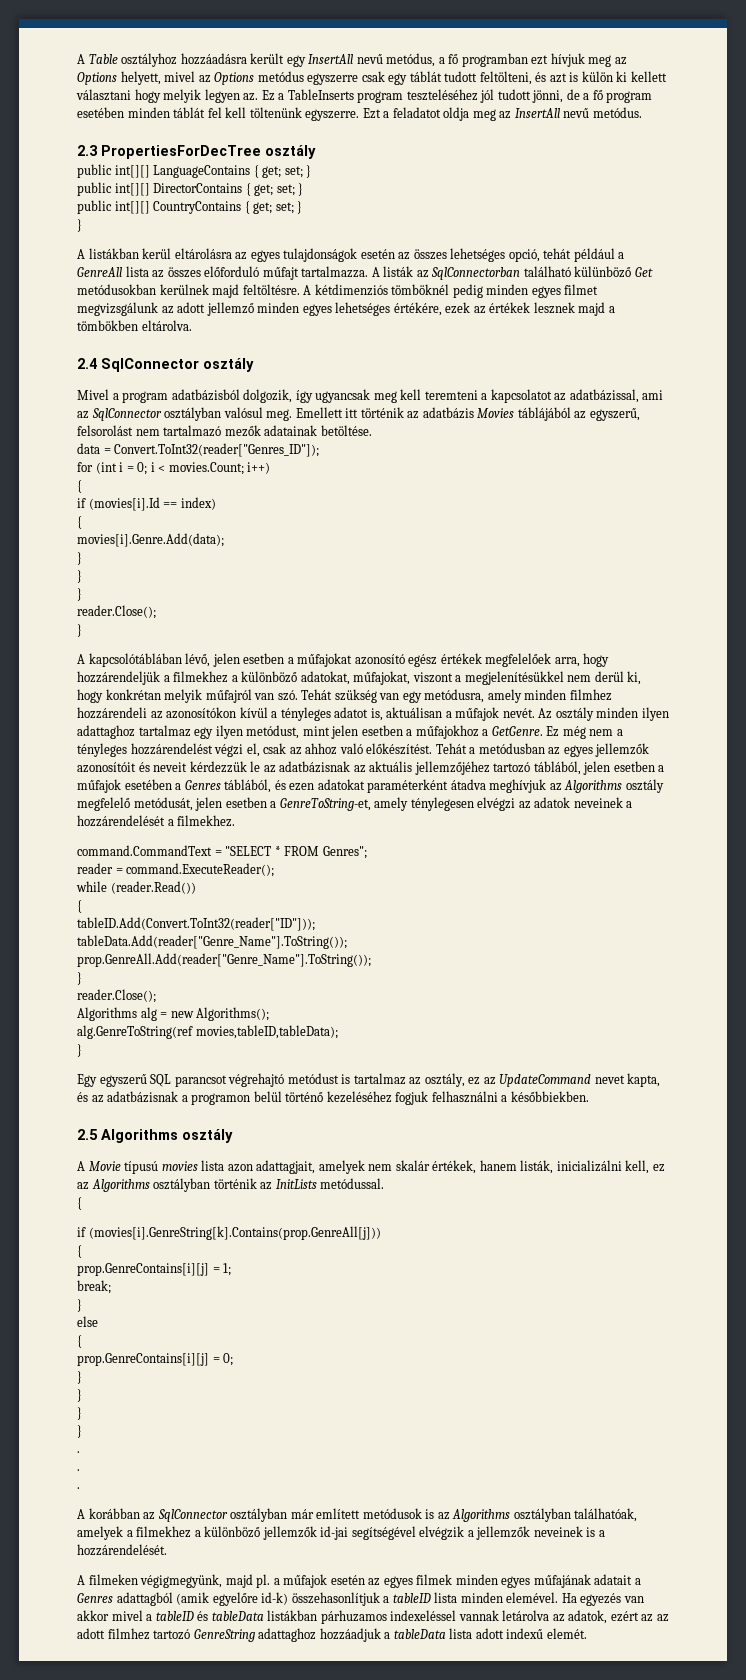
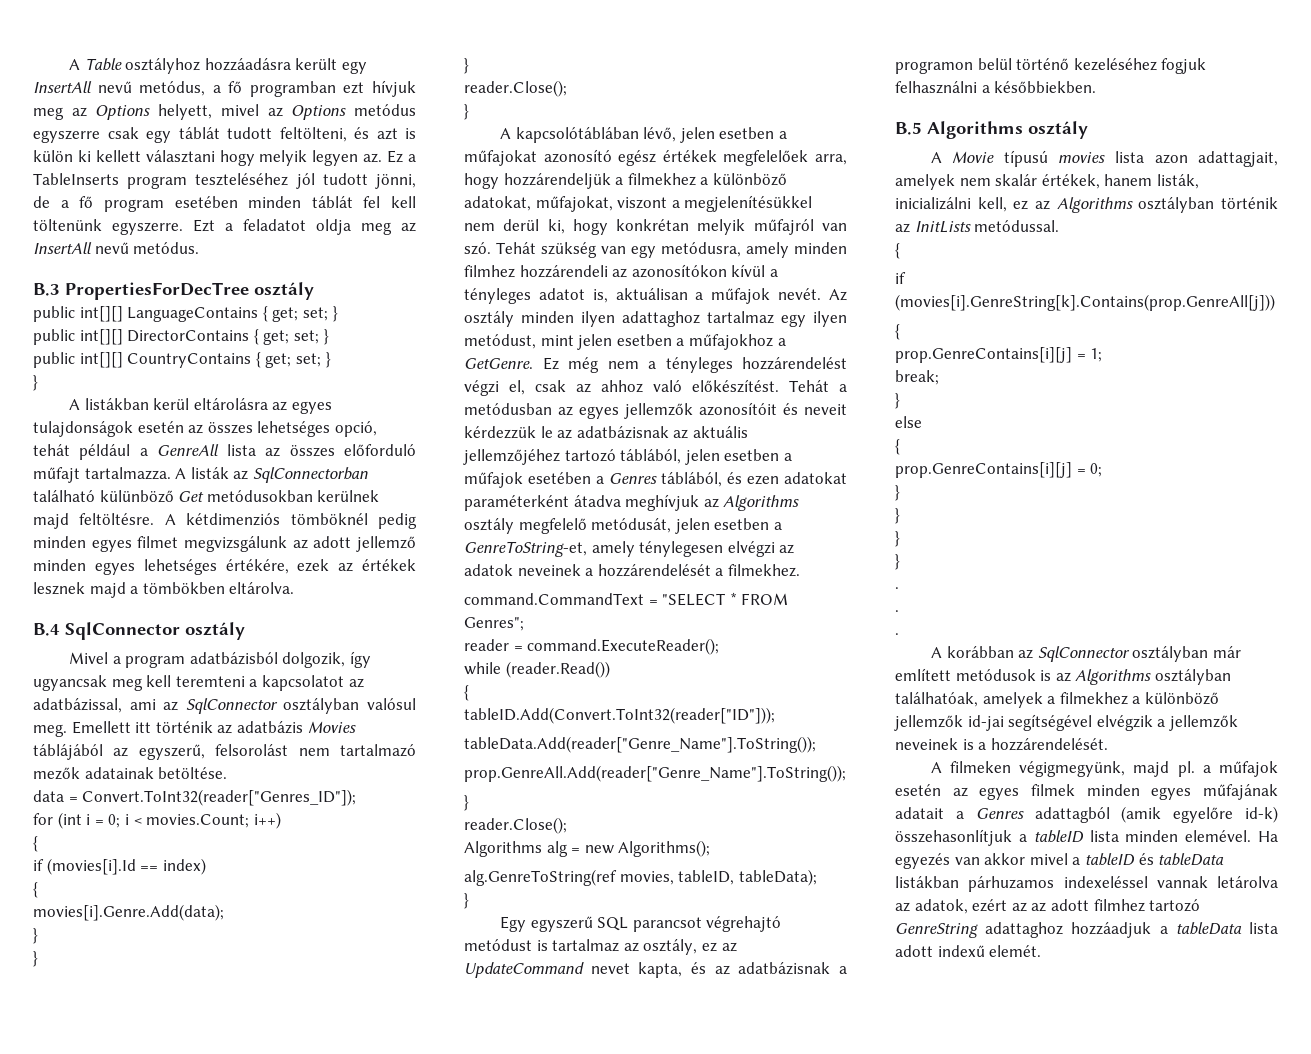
[77,145,98,156] 2.3 -> [33,283,60,296] B.3
[77,358,97,369] 2.4 -> [33,623,60,636] B.4
[195,1025,338,1039] movies,tableID,tableData); -> [619,869,817,886] movies, tableID, tableData);
[77,1129,98,1140] 2.5 -> [895,122,922,135] B.5

